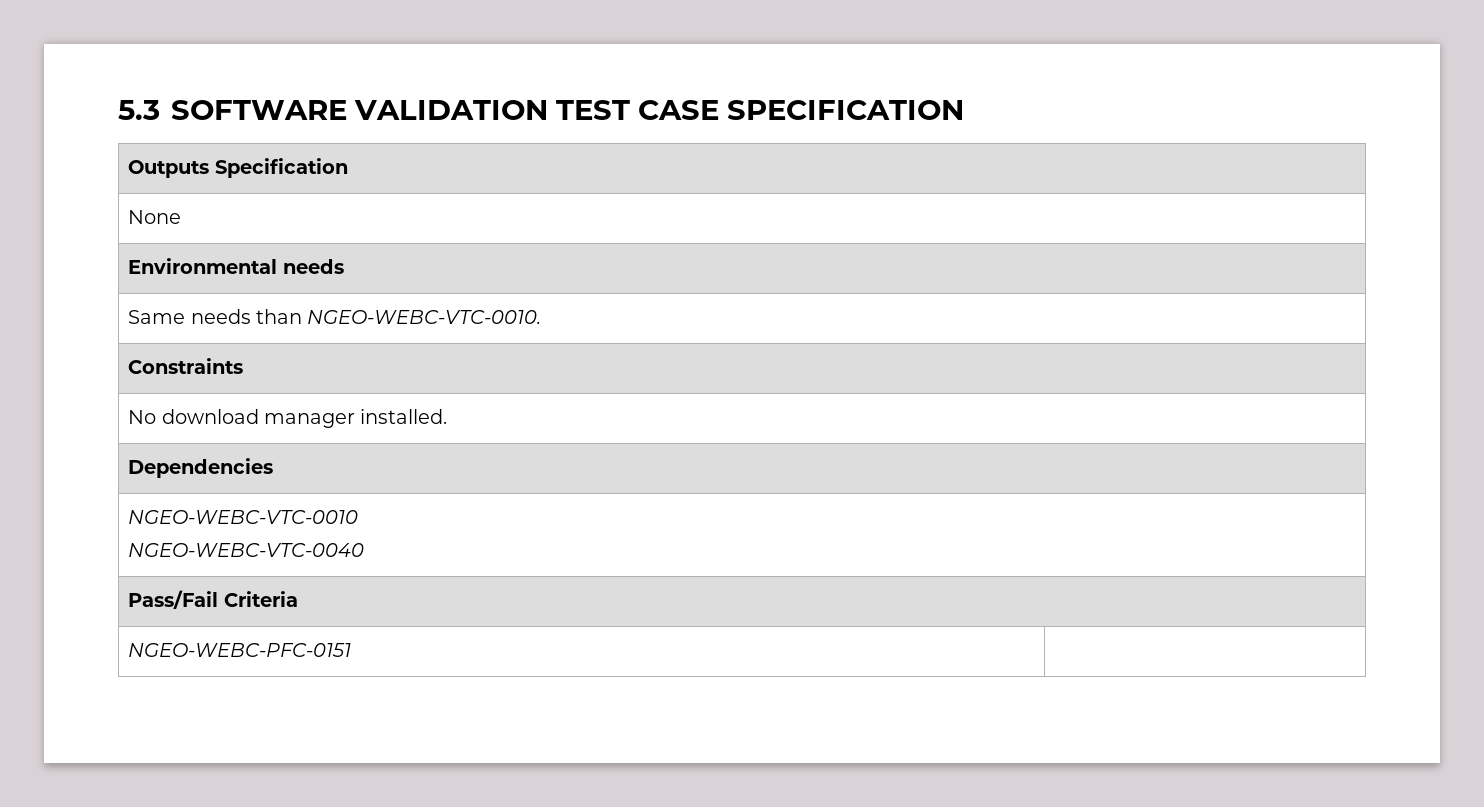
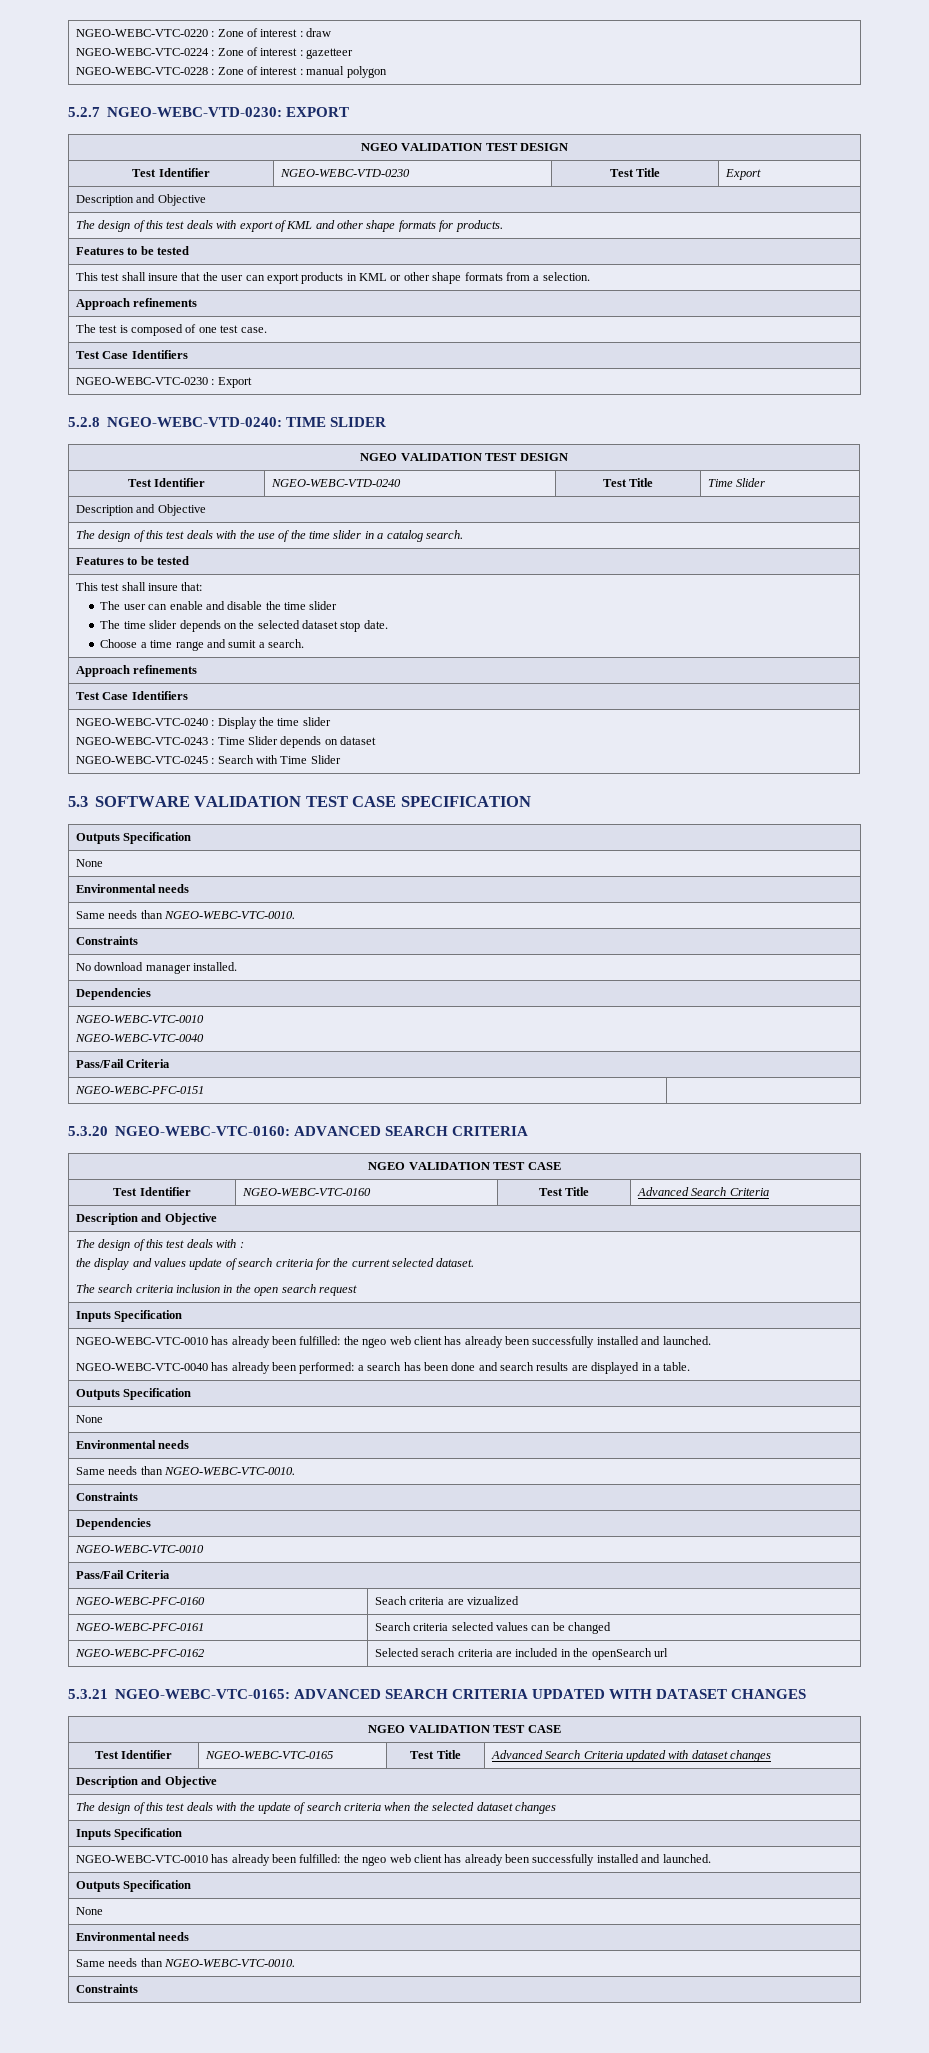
(118, 110) none -> [75,28,332,37] [75,47,354,59] [75,66,387,78] [68,107,350,117] [360,143,569,151] [132,168,210,177] [279,169,410,177] [609,168,661,177] [724,169,761,180] [75,194,206,206] [75,220,503,232] [75,246,190,255] [75,272,590,284] [75,298,198,310] [75,324,267,336] [75,350,188,359] [75,377,252,388] [68,417,387,427] [360,453,568,461] [127,478,206,487] [270,479,401,487] [602,478,654,487] [707,478,766,487] [75,504,206,516] [75,530,463,542] [75,556,190,565] [75,582,203,591] [100,601,338,610] [100,620,388,632] [100,639,305,651] [75,665,198,677] [75,691,188,700] [75,717,331,729] [75,736,377,748] [75,755,341,764] NGEO-WEBC-VTC-0220 : Zone of interest : draw // NGEO-WEBC-VTC-0224 : Zone of interest : gazetteer // NGEO-WEBC-VTC-0228 : Zone of interest : manual polygon // 5.2.7 NGEO-WEBC-VTD-0230: EXPORT // NGEO VALIDATION TEST DESIGN // Test Identifier | NGEO-WEBC-VTD-0230 | Test Title | Export // Description and Objective // The design of this test deals with export of KML and other shape formats for products. // Features to be tested // This test shall insure that the user can export products in KML or other shape formats from a selection. // Approach refinements // The test is composed of one test case. // Test Case Identifiers // NGEO-WEBC-VTC-0230 : Export // 5.2.8 NGEO-WEBC-VTD-0240: TIME SLIDER // NGEO VALIDATION TEST DESIGN // Test Identifier | NGEO-WEBC-VTD-0240 | Test Title | Time Slider // Description and Objective // The design of this test deals with the use of the time slider in a catalog search. // Features to be tested // This test shall insure that: // The user can enable and disable the time slider // The time slider depends on the selected dataset stop date. // Choose a time range and sumit a search. // Approach refinements // Test Case Identifiers // NGEO-WEBC-VTC-0240 : Display the time slider // NGEO-WEBC-VTC-0243 : Time Slider depends on dataset // NGEO-WEBC-VTC-0245 : Search with Time Slider //
(352, 650) none -> [68,1126,529,1136] [368,1162,561,1170] [113,1187,191,1196] [241,1188,371,1196] [538,1187,590,1196] [636,1187,769,1196] [75,1213,217,1225] [75,1239,244,1251] [75,1258,475,1270] [75,1284,357,1296] [75,1310,183,1322] [75,1336,711,1348] [75,1362,691,1374] [75,1388,192,1400] [75,1415,103,1423] [75,1440,190,1449] [75,1466,296,1475] [75,1492,138,1501] [75,1518,151,1530] [74,1545,204,1553] [75,1570,171,1579] [74,1597,205,1605] [374,1596,520,1605] [74,1623,204,1631] [374,1622,612,1634] [74,1649,204,1657] [374,1648,668,1660] [68,1689,807,1699] [368,1725,561,1733] [94,1750,173,1759] [204,1751,333,1759] [410,1750,461,1759] [490,1750,772,1762] [75,1776,217,1788] [75,1802,556,1814] [75,1828,183,1840] [75,1854,711,1866] [75,1880,192,1892] [75,1907,103,1915] [75,1932,190,1941] [75,1958,296,1967] [75,1984,138,1993] // 5.3.20 NGEO-WEBC-VTC-0160: ADVANCED SEARCH CRITERIA // NGEO VALIDATION TEST CASE // Test Identifier | NGEO-WEBC-VTC-0160 | Test Title | Advanced Search Criteria // Description and Objective // The design of this test deals with : // the display and values update of search criteria for the current selected dataset. // The search criteria inclusion in the open search request // Inputs Specification // NGEO-WEBC-VTC-0010 has already been fulfilled: the ngeo web client has already been successfully installed and launched. // NGEO-WEBC-VTC-0040 has already been performed: a search has been done and search results are displayed in a table. // Outputs Specification // None // Environmental needs // Same needs than NGEO-WEBC-VTC-0010. // Constraints // Dependencies // NGEO-WEBC-VTC-0010 // Pass/Fail Criteria // NGEO-WEBC-PFC-0160 | Seach criteria are vizualized // NGEO-WEBC-PFC-0161 | Search criteria selected values can be changed // NGEO-WEBC-PFC-0162 | Selected serach criteria are included in the openSearch url // 5.3.21 NGEO-WEBC-VTC-0165: ADVANCED SEARCH CRITERIA UPDATED WITH DATASET CHANGES // NGEO VALIDATION TEST CASE // Test Identifier | NGEO-WEBC-VTC-0165 | Test Title | Advanced Search Criteria updated with dataset changes // Description and Objective // The design of this test deals with the update of search criteria when the selected dataset changes // Inputs Specification // NGEO-WEBC-VTC-0010 has already been fulfilled: the ngeo web client has already been successfully installed and launched. // Outputs Specification // None // Environmental needs // Same needs than NGEO-WEBC-VTC-0010. // Constraints

